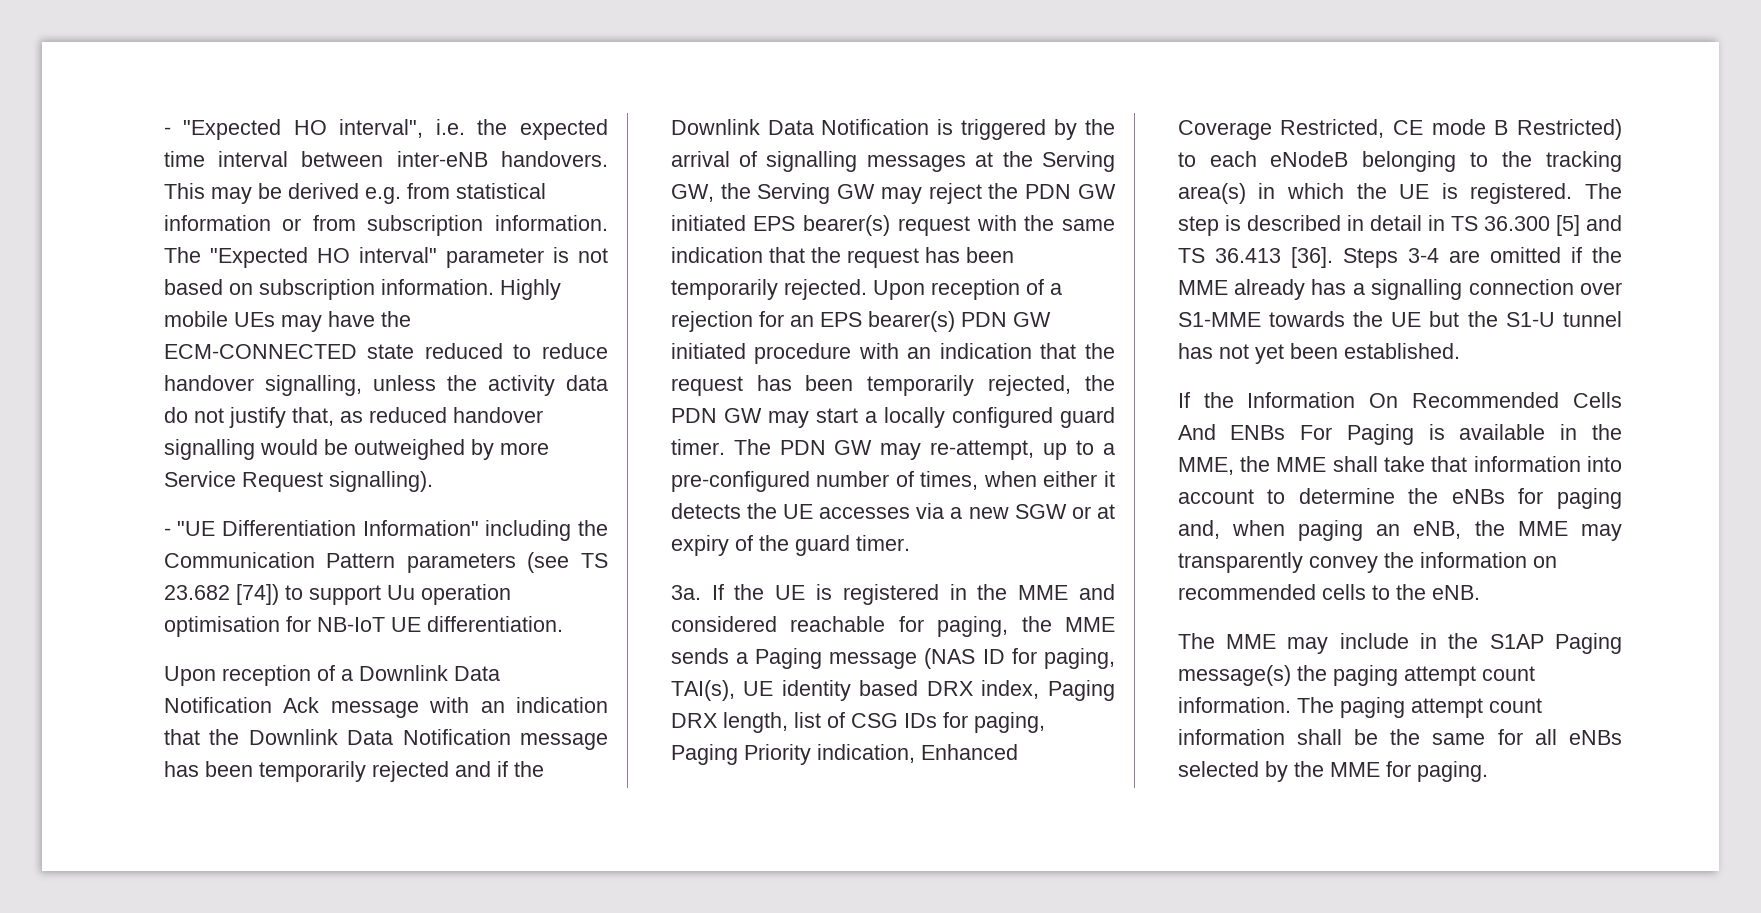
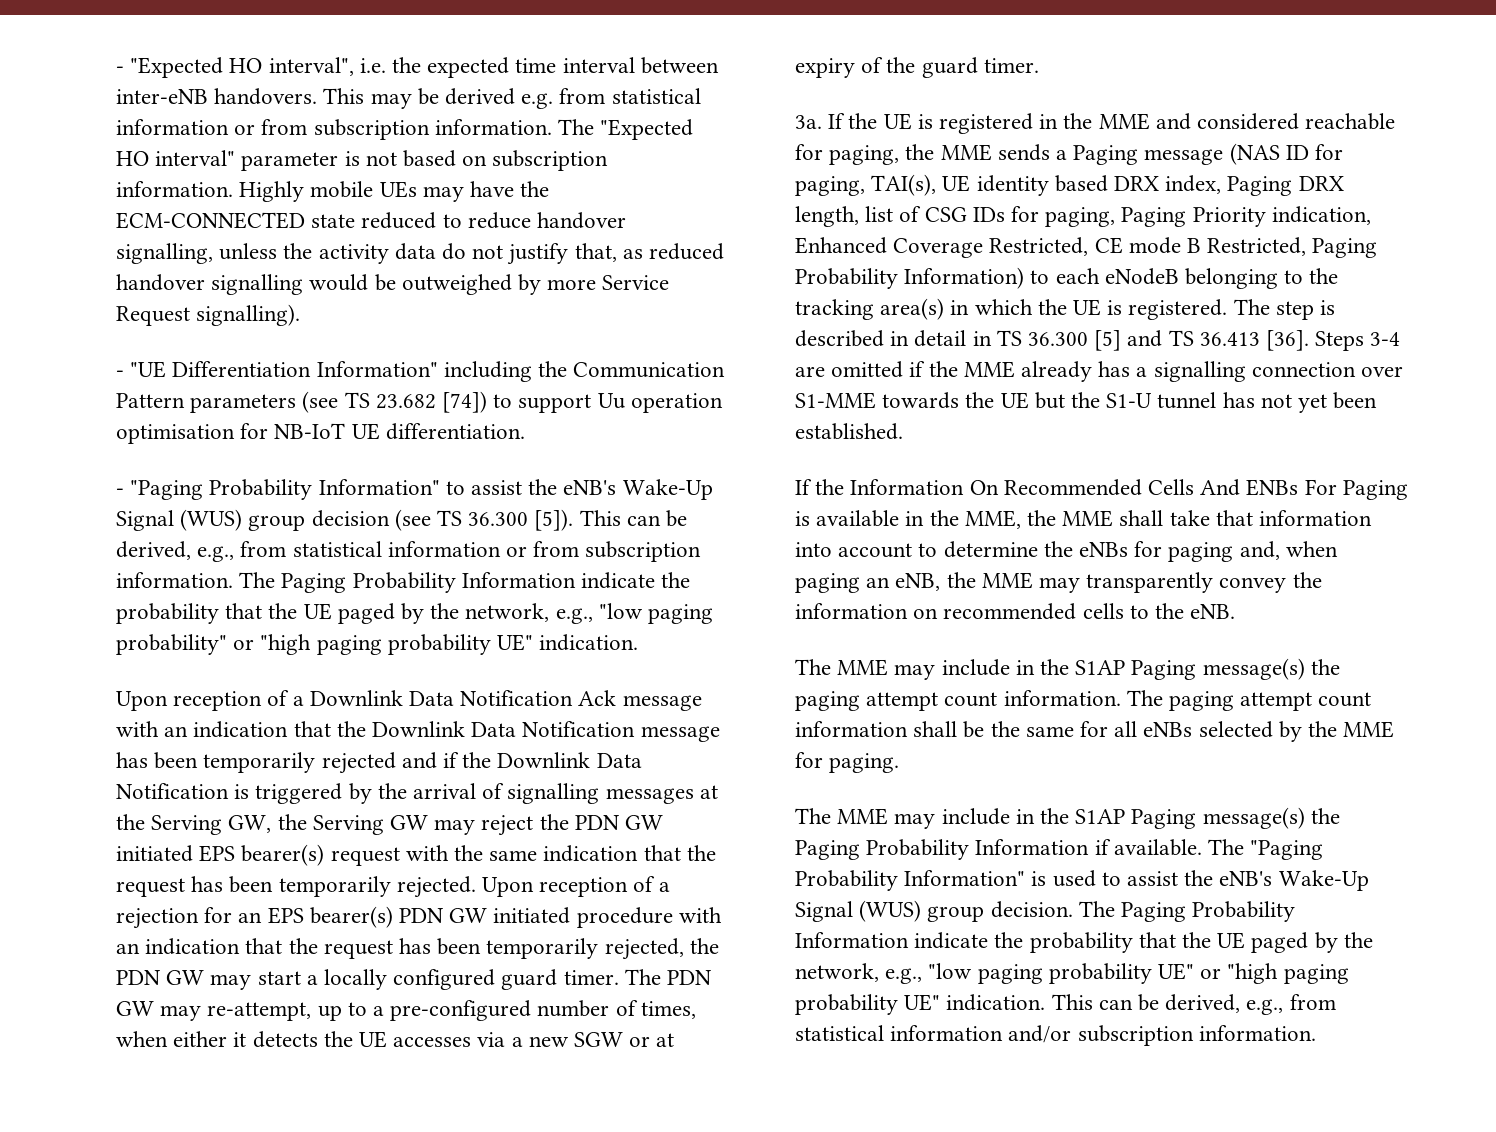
(563, 624) none -> [115,479,713,500] [115,509,688,531] [115,541,702,562] [115,572,691,593] [115,603,714,624] [115,634,639,655] // - "Paging Probability Information" to assist the eNB's Wake-Up Signal (WUS) group decision (see TS 36.300 [5]). This can be derived, e.g., from statistical information or from subscription information. The Paging Probability Information indicate the probability that the UE paged by the network, e.g., "low paging probability" or "high paging probability UE" indication.
[1517,119,1622,140] Restricted) -> [1207,237,1378,258] [794,267,1025,289] Restricted, Paging Probability Information)
(1488, 771) none -> [794,807,1340,829] [794,839,1324,860] [794,870,1369,891] [794,900,1296,922] [794,932,1373,953] [794,963,1349,984] [794,994,1336,1015] [794,1025,1316,1046] // The MME may include in the S1AP Paging message(s) the Paging Probability Information if available. The "Paging Probability Information" is used to assist the eNB's Wake-Up Signal (WUS) group decision. The Paging Probability Information indicate the probability that the UE paged by the network, e.g., "low paging probability UE" or "high paging probability UE" indication. This can be derived, e.g., from statistical information and/or subscription information.

